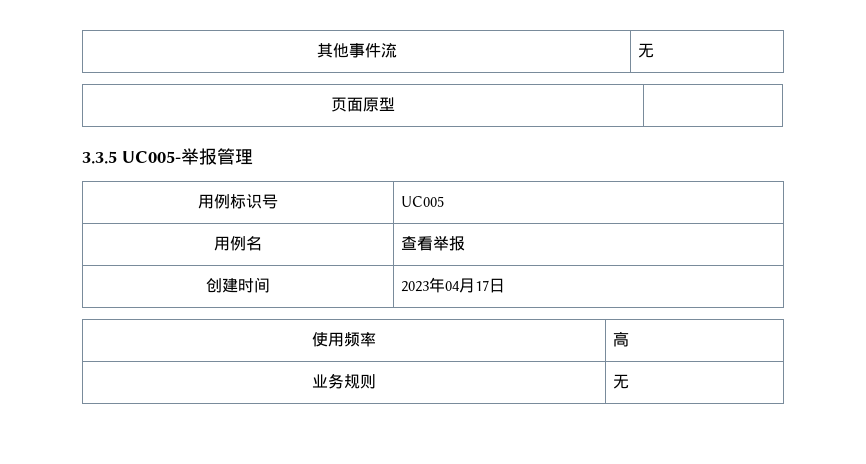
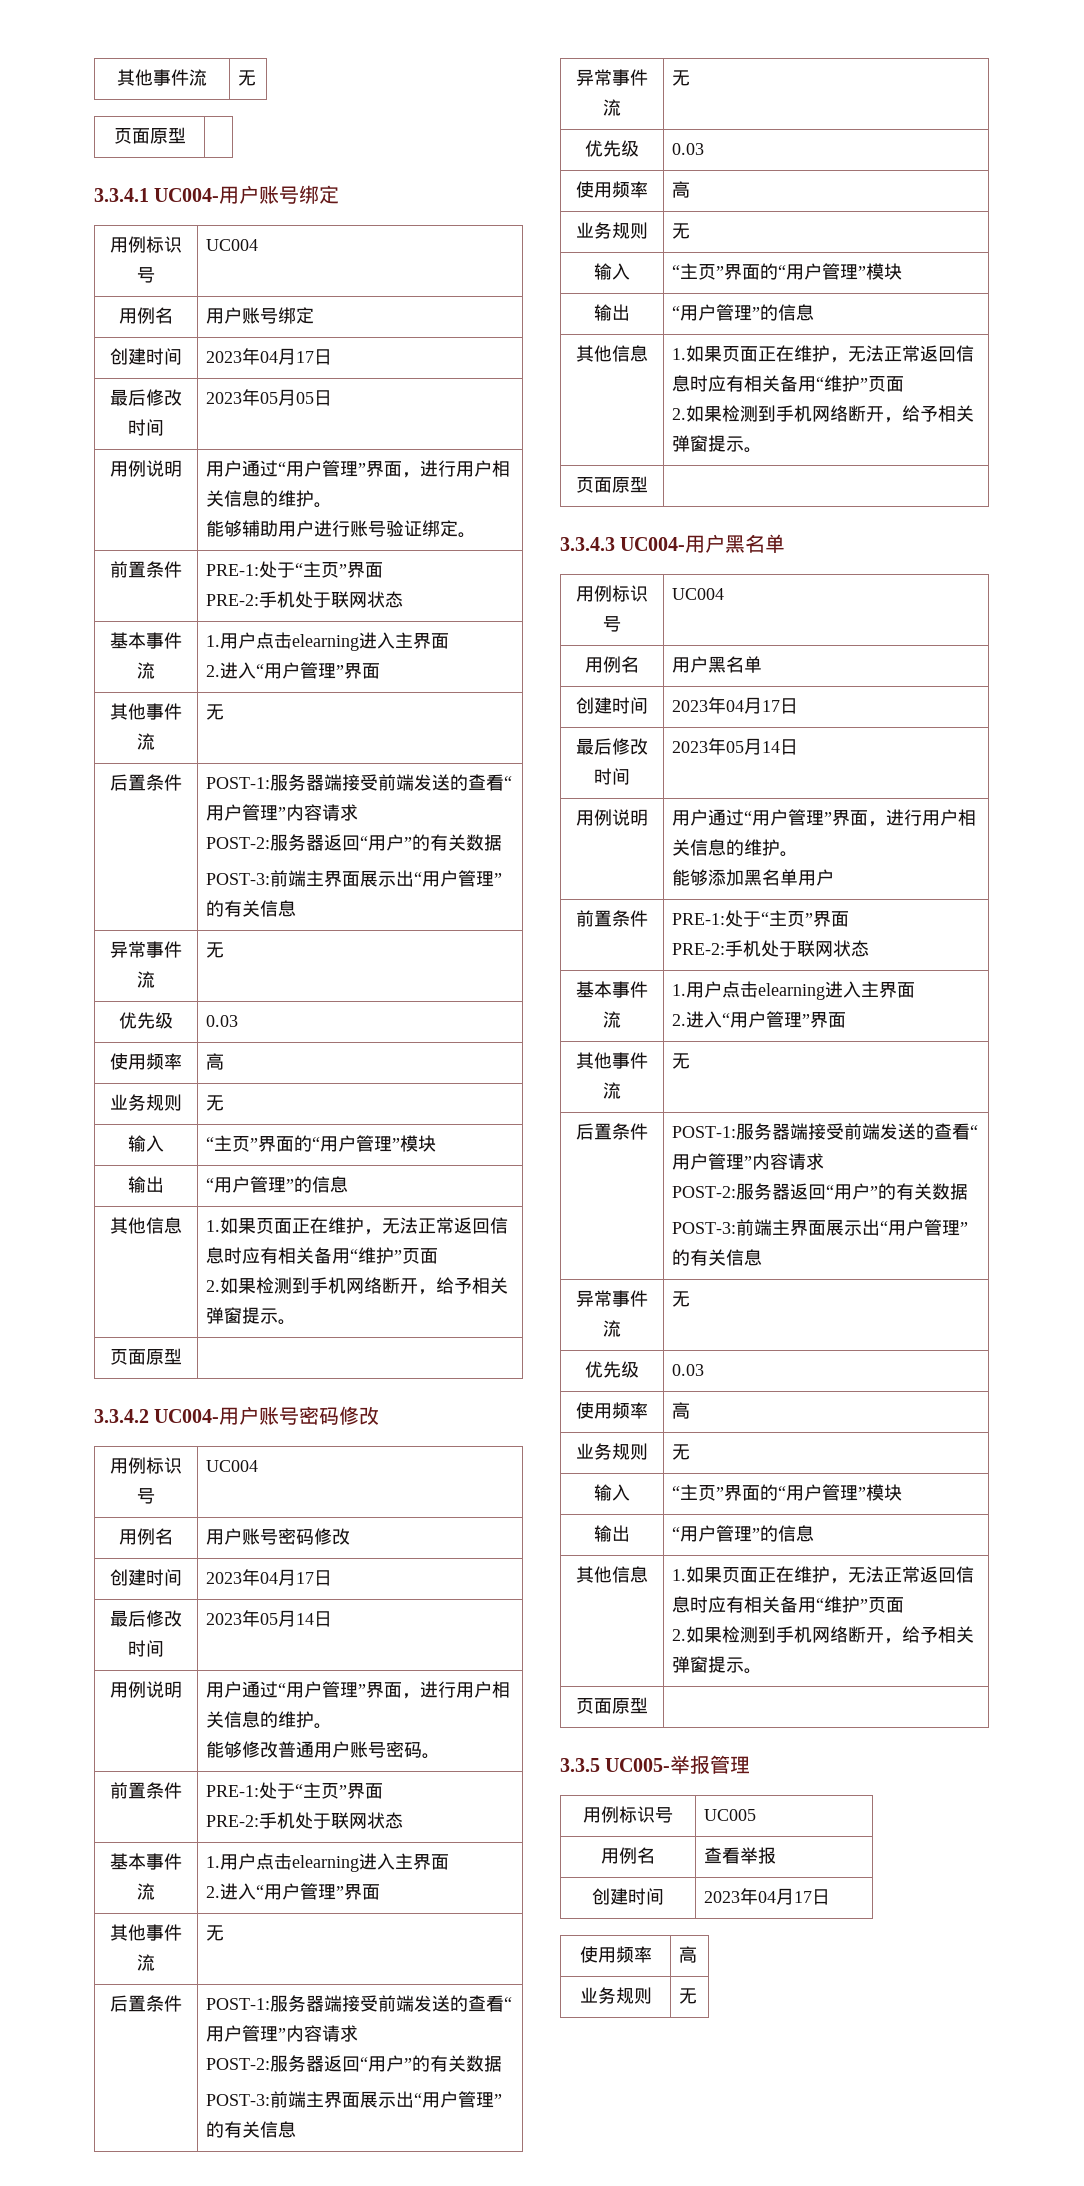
(395, 104) none -> [94,185,340,204] [110,236,182,253] [137,267,155,283] [206,239,259,251] [119,307,173,324] [206,307,315,324] [110,348,182,365] [206,348,333,365] [110,389,182,406] [128,419,164,436] [206,389,333,406] [110,460,182,477] [206,460,511,478] [206,490,333,508] [206,520,477,538] [110,561,182,578] [206,561,384,578] [206,591,404,608] [110,632,182,649] [137,662,155,679] [206,632,450,651] [206,662,381,679] [110,703,182,720] [137,733,155,750] [206,704,225,720] [110,774,182,791] [206,774,513,791] [206,804,359,821] [206,834,503,851] [206,870,503,887] [206,900,297,917] [110,941,182,958] [137,971,155,988] [206,942,225,958] [119,1012,173,1029] [206,1015,239,1027] [110,1053,182,1070] [206,1053,225,1070] [110,1094,182,1111] [206,1095,225,1111] [128,1135,164,1152] [206,1135,437,1152] [128,1176,164,1193] [206,1176,349,1193] [110,1217,182,1234] [206,1217,509,1235] [206,1247,439,1264] [206,1277,509,1295] [206,1307,297,1325] [110,1348,182,1365] [94,1406,380,1425] [110,1457,182,1474] [137,1488,155,1504] [206,1460,259,1472] [119,1528,173,1545] [206,1528,351,1545] [110,1569,182,1586] [206,1569,333,1586] [110,1610,182,1627] [128,1640,164,1657] [206,1610,333,1627] [110,1681,182,1698] [206,1681,511,1699] [206,1711,333,1729] [206,1741,441,1759] [110,1782,182,1799] [206,1782,384,1799] [206,1812,404,1829] [110,1853,182,1870] [137,1883,155,1900] [206,1853,450,1872] [206,1883,381,1900] [110,1924,182,1941] [137,1954,155,1971] [206,1925,225,1941] [110,1995,182,2012] [206,1995,513,2012] [206,2025,359,2042] [206,2055,503,2072] [206,2091,503,2108] [206,2121,297,2138] [576,69,648,86] [603,99,621,116] [672,70,691,86] [585,140,639,157] [672,143,705,155] [576,181,648,198] [672,181,691,198] [576,222,648,239] [672,223,691,239] [594,263,630,280] [672,263,903,280] [594,304,630,321] [672,304,815,321] [576,345,648,362] [672,345,975,363] [672,375,905,392] [672,405,975,423] [672,435,763,453] [576,476,648,493] [560,534,786,553] [576,585,648,602] [603,616,621,632] [672,588,725,600] [585,656,639,673] [672,656,763,673] [576,697,648,714] [672,697,799,714] [576,738,648,755] [594,768,630,785] [672,738,799,755] [576,809,648,826] [672,809,977,827] [672,839,799,857] [672,869,835,886] [576,910,648,927] [672,910,850,927] [672,940,870,957] [576,981,648,998] [603,1011,621,1028] [672,981,916,1000] [672,1011,847,1028] [576,1052,648,1069] [603,1082,621,1099] [672,1053,691,1069] [576,1123,648,1140] [672,1123,979,1140] [672,1153,825,1170] [672,1183,969,1200] [672,1219,969,1236] [672,1249,763,1266] [576,1290,648,1307] [603,1320,621,1337] [672,1291,691,1307] [585,1361,639,1378] [672,1364,705,1376] [576,1402,648,1419] [672,1402,691,1419] [576,1443,648,1460] [672,1444,691,1460] [594,1484,630,1501] [672,1484,903,1501] [594,1525,630,1542] [672,1525,815,1542] [576,1566,648,1583] [672,1566,975,1584] [672,1596,905,1613] [672,1626,975,1644] [672,1656,763,1674] [576,1697,648,1714] // 3.3.4.1 UC004-用户账号绑定 // 用例标识号 | UC004 // 用例名 | 用户账号绑定 // 创建时间 | 2023年04月17日 // 最后修改时间 | 2023年05月05日 // 用例说明 | 用户通过“用户管理”界面，进行用户相关信息的维护。 // 能够辅助用户进行账号验证绑定。 // 前置条件 | PRE-1:处于“主页”界面 // PRE-2:手机处于联网状态 // 基本事件流 | 1.用户点击elearning进入主界面 // 2.进入“用户管理”界面 // 其他事件流 | 无 // 后置条件 | POST-1:服务器端接受前端发送的查看“用户管理”内容请求 // POST-2:服务器返回“用户”的有关数据 // POST-3:前端主界面展示出“用户管理”的有关信息 // 异常事件流 | 无 // 优先级 | 0.03 // 使用频率 | 高 // 业务规则 | 无 // 输入 | “主页”界面的“用户管理”模块 // 输出 | “用户管理”的信息 // 其他信息 | 1.如果页面正在维护，无法正常返回信息时应有相关备用“维护”页面 // 2.如果检测到手机网络断开，给予相关弹窗提示。 // 页面原型 | // 3.3.4.2 UC004-用户账号密码修改 // 用例标识号 | UC004 // 用例名 | 用户账号密码修改 // 创建时间 | 2023年04月17日 // 最后修改时间 | 2023年05月14日 // 用例说明 | 用户通过“用户管理”界面，进行用户相关信息的维护。 // 能够修改普通用户账号密码。 // 前置条件 | PRE-1:处于“主页”界面 // PRE-2:手机处于联网状态 // 基本事件流 | 1.用户点击elearning进入主界面 // 2.进入“用户管理”界面 // 其他事件流 | 无 // 后置条件 | POST-1:服务器端接受前端发送的查看“用户管理”内容请求 // POST-2:服务器返回“用户”的有关数据 // POST-3:前端主界面展示出“用户管理”的有关信息 // 异常事件流 | 无 // 优先级 | 0.03 // 使用频率 | 高 // 业务规则 | 无 // 输入 | “主页”界面的“用户管理”模块 // 输出 | “用户管理”的信息 // 其他信息 | 1.如果页面正在维护，无法正常返回信息时应有相关备用“维护”页面 // 2.如果检测到手机网络断开，给予相关弹窗提示。 // 页面原型 | // 3.3.4.3 UC004-用户黑名单 // 用例标识号 | UC004 // 用例名 | 用户黑名单 // 创建时间 | 2023年04月17日 // 最后修改时间 | 2023年05月14日 // 用例说明 | 用户通过“用户管理”界面，进行用户相关信息的维护。 // 能够添加黑名单用户 // 前置条件 | PRE-1:处于“主页”界面 // PRE-2:手机处于联网状态 // 基本事件流 | 1.用户点击elearning进入主界面 // 2.进入“用户管理”界面 // 其他事件流 | 无 // 后置条件 | POST-1:服务器端接受前端发送的查看“用户管理”内容请求 // POST-2:服务器返回“用户”的有关数据 // POST-3:前端主界面展示出“用户管理”的有关信息 // 异常事件流 | 无 // 优先级 | 0.03 // 使用频率 | 高 // 业务规则 | 无 // 输入 | “主页”界面的“用户管理”模块 // 输出 | “用户管理”的信息 // 其他信息 | 1.如果页面正在维护，无法正常返回信息时应有相关备用“维护”页面 // 2.如果检测到手机网络断开，给予相关弹窗提示。 // 页面原型 |

